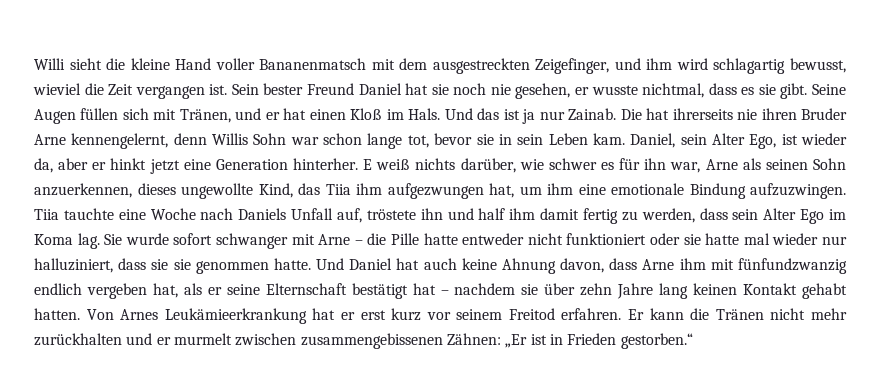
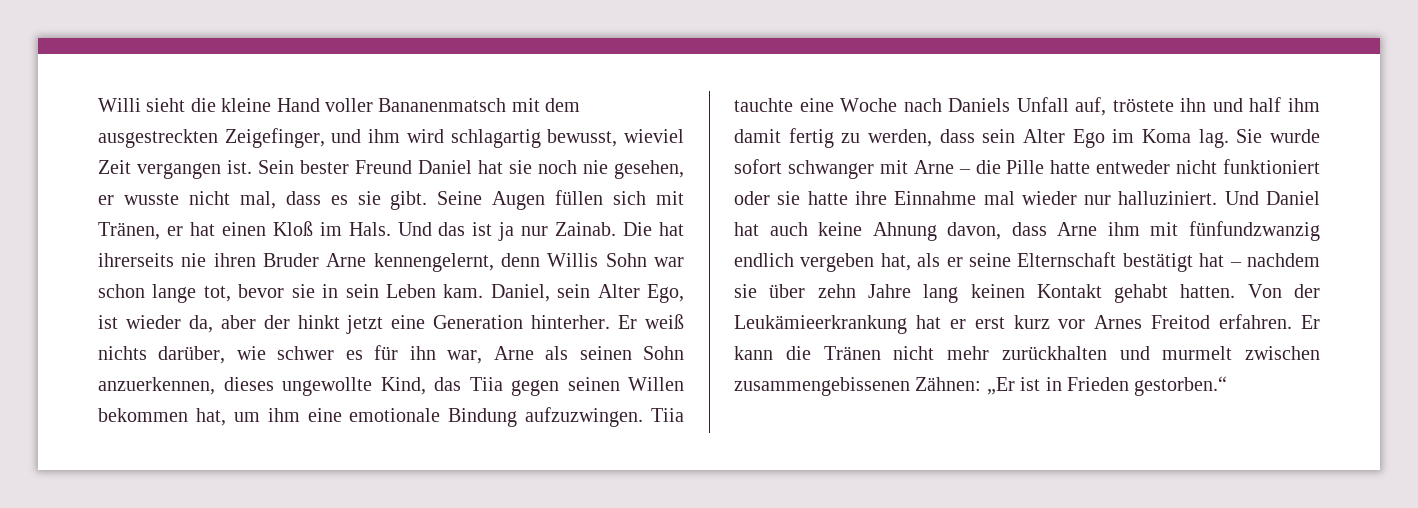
[84,83,104,95] die -> (684, 136) none
[642,83,705,98] nichtmal, -> [188,191,276,209] nicht mal,
[235,108,262,120] und -> (160, 231) none
[92,162,107,170] er -> [263,315,290,329] der
[363,159,373,170] E -> [618,315,638,329] Er
[356,183,484,199] ihm aufgezwungen -> [511,377,684,396] [98,408,188,422] gegen seinen Willen bekommen
(740, 239) none -> [854,191,977,205] ihre Einnahme
[34,258,311,274] halluziniert, dass sie sie genommen hatte. -> [1118,191,1218,205] halluziniert.
[120,309,159,320] Arnes -> [1294,284,1320,298] der
[456,309,503,320] seinem -> [1094,315,1143,329] Arnes
[156,337,171,345] er -> (1150, 353) none

